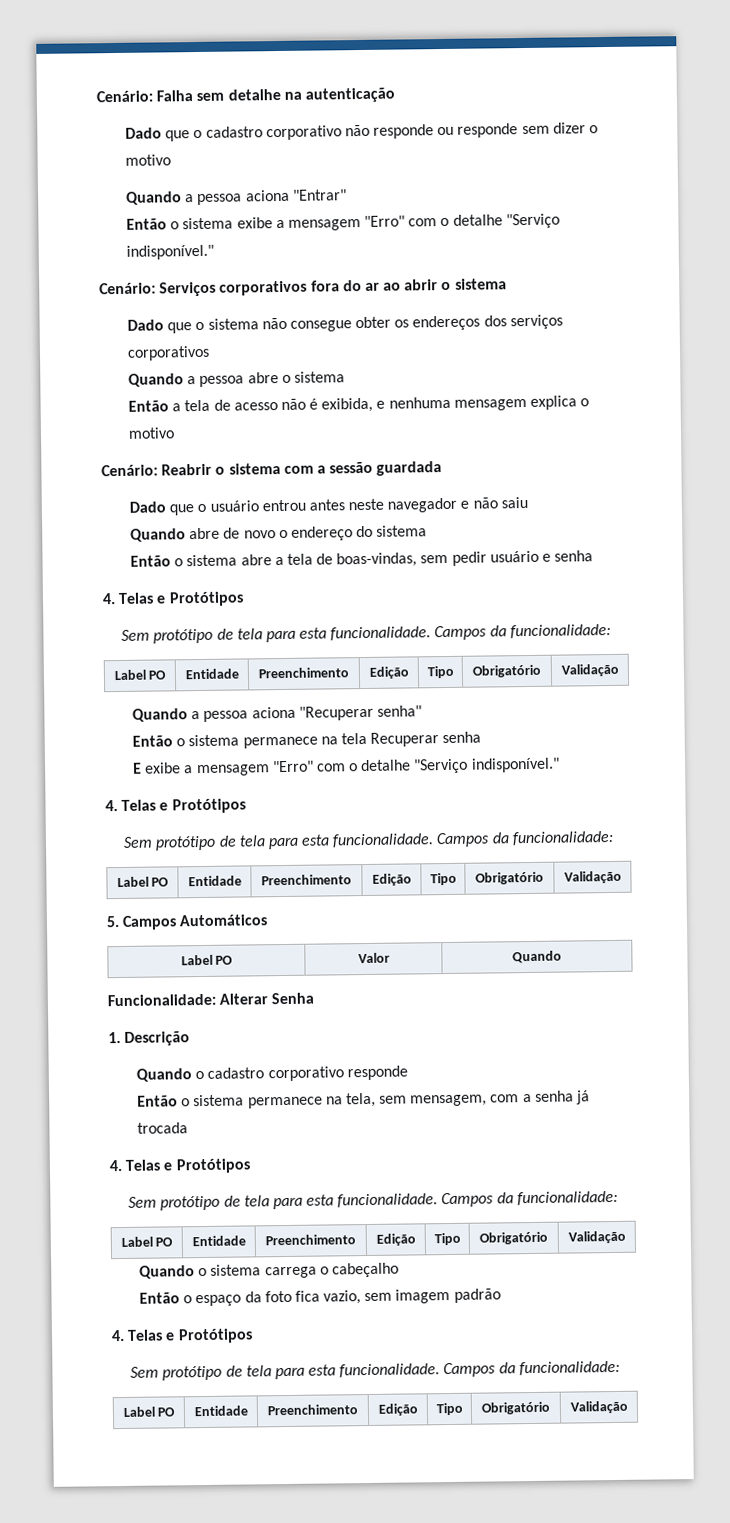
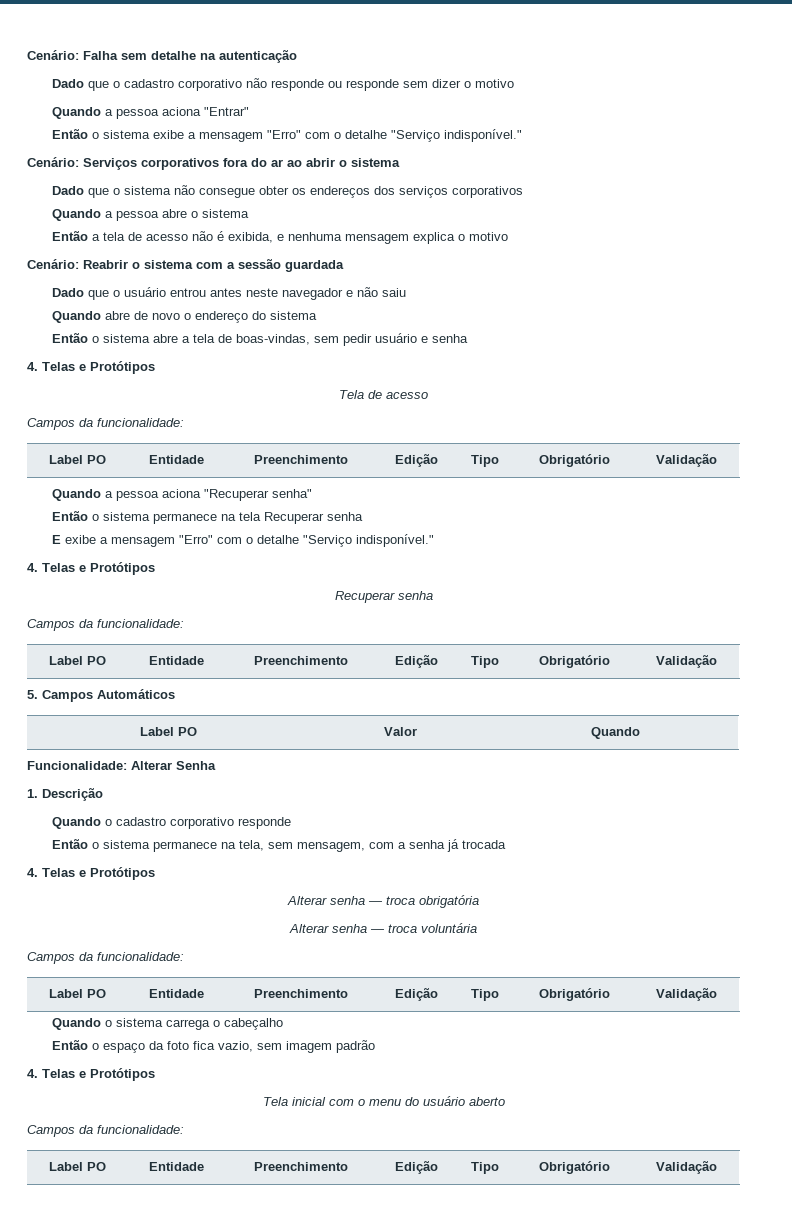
[121,626,432,644] Sem protótipo de tela para esta funcionalidade. -> [339,390,428,399] Tela de acesso //
[123,833,435,851] Sem protótipo de tela para esta funcionalidade. -> [334,591,433,603] Recuperar senha //
[128,1193,439,1211] Sem protótipo de tela para esta funcionalidade. -> [287,895,479,908] [289,923,477,933] Alterar senha — troca obrigatória // Alterar senha — troca voluntária //
[130,1363,441,1381] Sem protótipo de tela para esta funcionalidade. -> [262,1096,505,1106] Tela inicial com o menu do usuário aberto //

